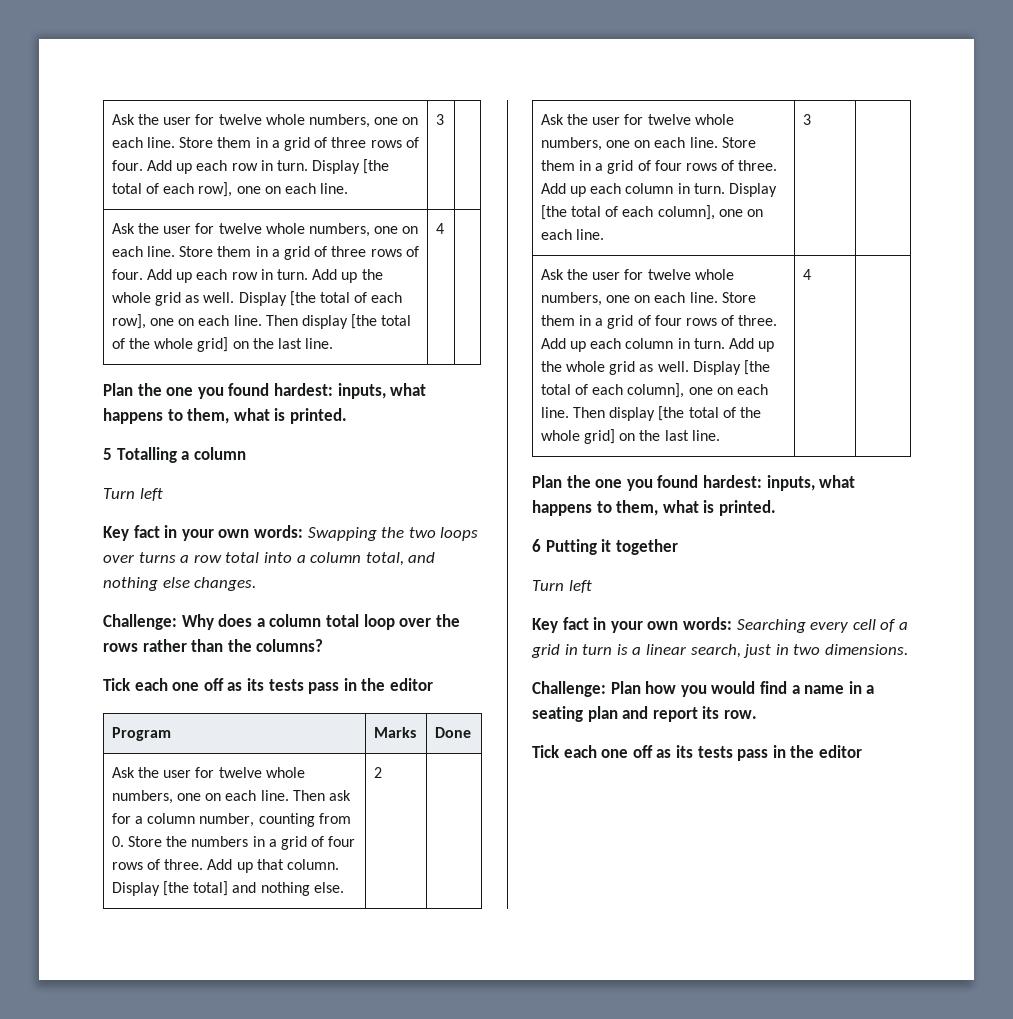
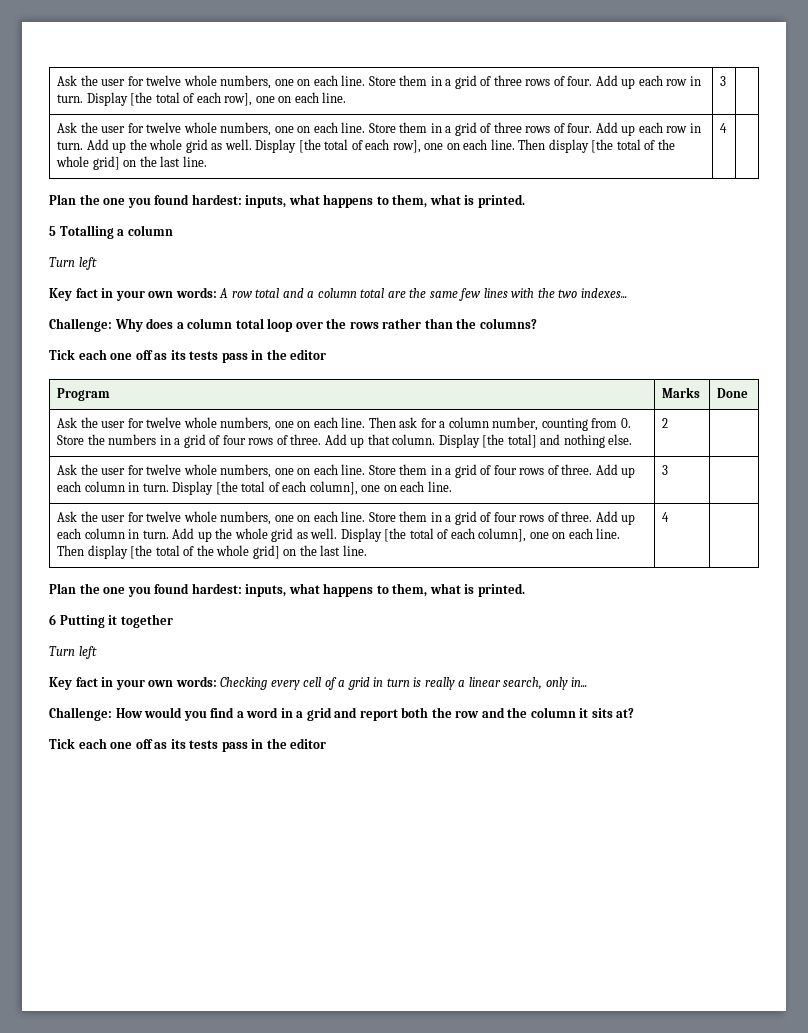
[307,527,479,541] [103,552,436,566] [103,577,257,591] Swapping the two loops over turns a row total into a column total, and nothing else changes. -> [219,288,627,301] A row total and a column total are the same few lines with the two indexes...
[736,619,806,633] Searching -> [220,677,268,690] Checking
(628, 649) none -> [424,677,455,690] really
[743,644,908,658] [532,681,756,697] just in two dimensions. // Challenge: Plan how you would -> [545,677,588,690] [49,707,207,721] only in... // Challenge: How would you
[804,681,875,694] [532,706,757,722] name in a seating plan and report its row. -> [246,707,635,721] word in a grid and report both the row and the column it sits at?

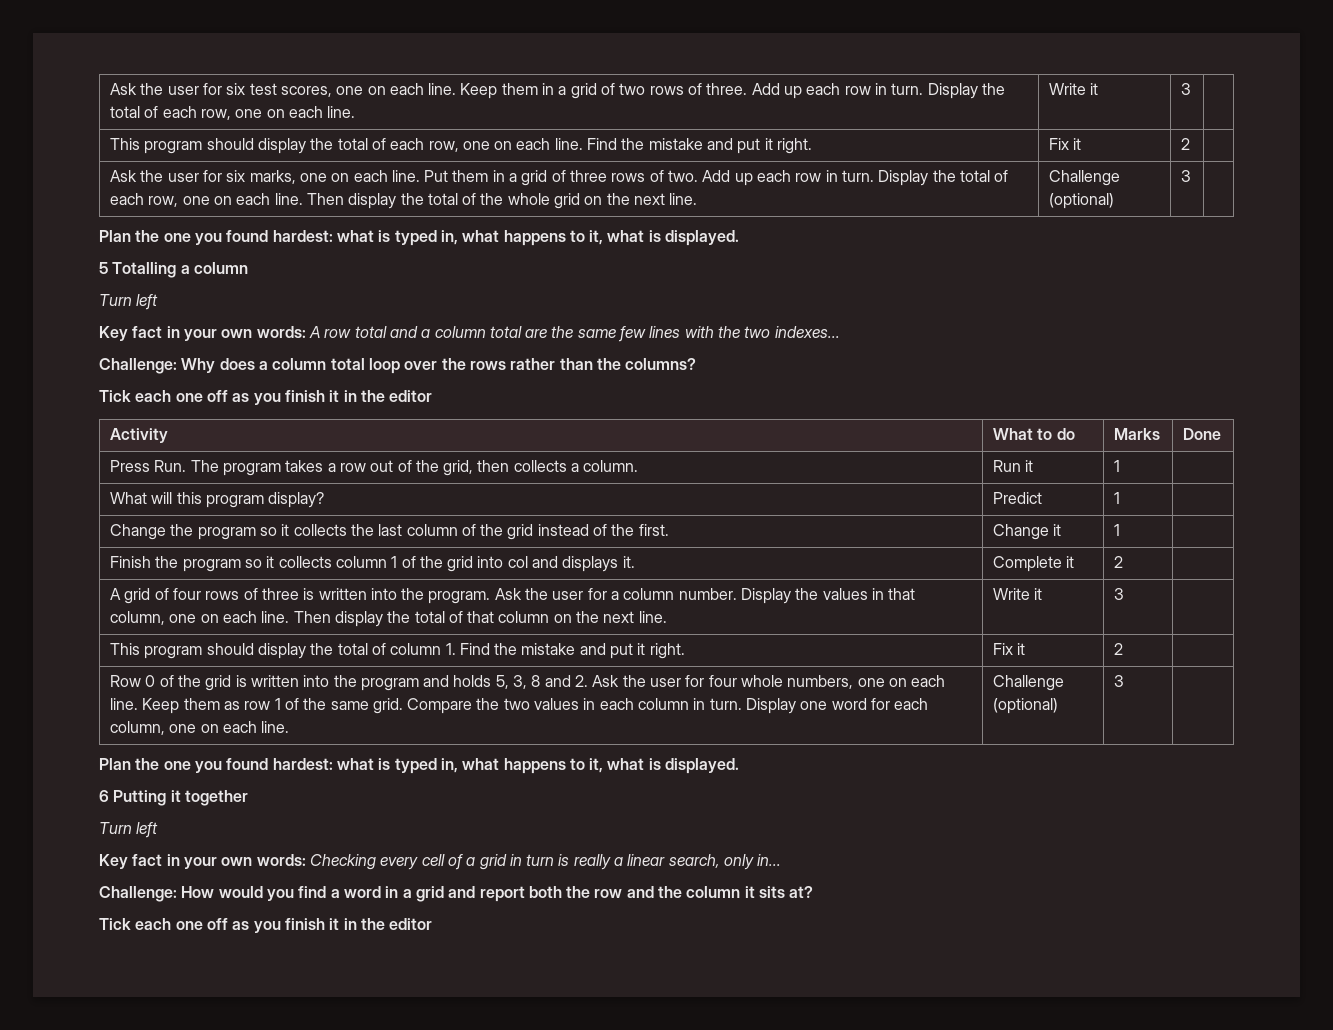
[57,75,701,89] [57,92,347,106] [720,76,727,86] [57,122,701,136] [57,139,675,153] [56,156,207,170] [720,123,728,133] [49,194,525,208] Ask the user for twelve whole numbers, one on each line. Store them in a grid of three rows of four. Add up each row in turn. Display [the total of each row], one on each line. | 3 | // Ask the user for twelve whole numbers, one on each line. Store them in a grid of three rows of four. Add up each row in turn. Add up the whole grid as well. Display [the total of each row], one on each line. Then display [the total of the whole grid] on the last line. | 4 | // Plan the one you found hardest: inputs, what happens to them, what is printed. -> [109,83,1005,99] [109,106,356,120] [1048,83,1099,95] [1180,83,1191,95] [109,138,813,154] [1048,138,1082,150] [1180,138,1190,150] [109,170,1009,186] [109,193,698,209] [1048,170,1120,186] [1048,193,1114,209] [1180,170,1191,182] [99,230,740,246] Ask the user for six test scores, one on each line. Keep them in a grid of two rows of three. Add up each row in turn. Display the total of each row, one on each line. | Write it | 3 | // This program should display the total of each row, one on each line. Find the mistake and put it right. | Fix it | 2 | // Ask the user for six marks, one on each line. Put them in a grid of three rows of two. Add up each row in turn. Display the total of each row, one on each line. Then display the total of the whole grid on the next line. | Challenge (optional) | 3 | // Plan the one you found hardest: what is typed in, what happens to it, what is displayed.
[170,350,248,363] its tests pass -> [253,390,340,405] you finish it
[57,388,111,401] [662,387,701,398] [717,388,749,398] [57,417,631,431] [57,434,633,448] [662,418,669,428] [57,464,636,478] Program | Marks | Done // Ask the user for twelve whole numbers, one on each line. Then ask for a column number, counting from 0. Store the numbers in a grid of four rows of three. Add up that column. Display [the total] and nothing else. | 2 | // Ask the user for twelve whole numbers, one on each line. Store them in a grid of four rows of three. Add up -> [109,428,168,443] [992,428,1075,440] [1113,428,1160,440] [1182,428,1221,440] [109,460,639,476] [992,460,1034,472] [1113,460,1120,472] [109,492,325,508] [992,492,1042,504] [1113,492,1120,504] [109,524,669,540] [992,524,1062,540] [1113,524,1120,536] [109,556,635,572] [992,556,1075,572] [1113,556,1123,568] [109,588,916,604] [109,611,667,627] [992,588,1043,600] [1113,588,1124,600] [109,643,685,659] [992,643,1026,655] [1113,643,1123,655] [109,675,946,691] [109,698,596,714] Activity | What to do | Marks | Done // Press Run. The program takes a row out of the grid, then collects a column. | Run it | 1 | // What will this program display? | Predict | 1 | // Change the program so it collects the last column of the grid instead of the first. | Change it | 1 | // Finish the program so it collects column 1 of the grid into col and displays it. | Complete it | 2 | // A grid of four rows of three is written into the program. Ask the user for a column number. Display the values in that column, one on each line. Then display the total of that column on the next line. | Write it | 3 | // This program should display the total of column 1. Find the mistake and put it right. | Fix it | 2 | // Row 0 of the grid is written into the program and holds 5, 3, 8 and 2. Ask the user for four whole numbers, one on each line. Keep them as row 1 of the same grid. Compare the two values in
[215,481,452,495] [662,465,669,475] [57,511,636,525] [57,528,621,542] [57,545,367,559] [662,512,670,522] [49,583,525,597] [the total of each column], one on each line. | 3 | // Ask the user for twelve whole numbers, one on each line. Store them in a grid of four rows of three. Add up each column in turn. Add up the whole grid as well. Display [the total of each column], one on each line. Then display [the total of the whole grid] on the last line. | 4 | // Plan the one you found hardest: inputs, what happens to them, what is printed. -> [800,698,929,710] [109,721,290,735] [992,675,1064,691] [992,698,1058,714] [1113,675,1124,687] [99,758,740,774] one word for each column, one on each line. | Challenge (optional) | 3 | // Plan the one you found hardest: what is typed in, what happens to it, what is displayed.
[170,739,248,752] its tests pass -> [253,918,340,933] you finish it

